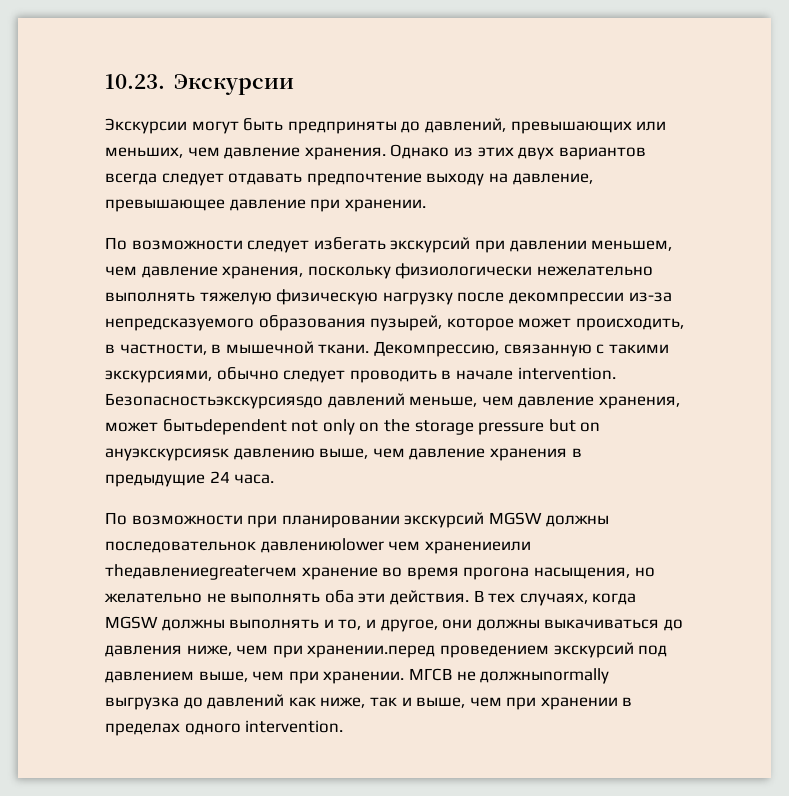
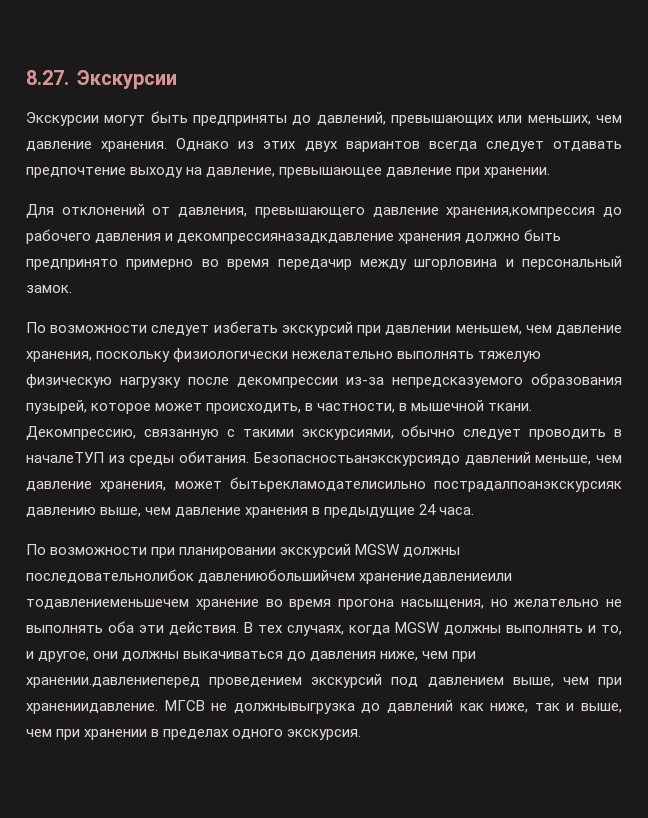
[105,74,165,89] 10.23. -> [26,70,69,85] 8.27.
(426, 205) none -> [26,203,622,218] [26,229,562,244] [26,255,622,270] [26,285,72,293] // Для отклонений от давления, превышающего давление хранения,компрессия до рабочего давления и декомпрессияназадкдавление хранения должно быть предпринято примерно во время передачир между шгорловина и персональный замок.
[455,367,616,380] [105,393,323,409] начале intervention. Безопасностьэкскурсияsдо -> [26,451,460,466] началеТУП из среды обитания. Безопасностьанэкскурсиядо
[162,419,601,435] [105,448,229,461] бытьdependent not only on the storage pressure but on анyэкскурсияsк -> [229,477,622,492] бытьрекламодателисильно пострадалпоанэкскурсияк
[105,538,531,554] [105,564,297,580] последовательнок давлениюlower чем хранениеили тheдавлениеgreaterчем -> [26,569,513,584] [26,599,189,609] последовательнолибок давлениюбольшийчем хранениедавлениеили тодавлениеменьшечем
[307,645,436,658] хранении.перед -> [26,677,200,688] хранении.давлениеперед
[323,671,405,684] хранении. -> [26,703,158,714] хранениидавление.
[480,668,610,684] [105,697,179,710] должныnormally выгрузка -> [233,703,355,714] должнывыгрузка
[245,720,344,733] intervention. -> [287,729,362,740] экскурсия.

